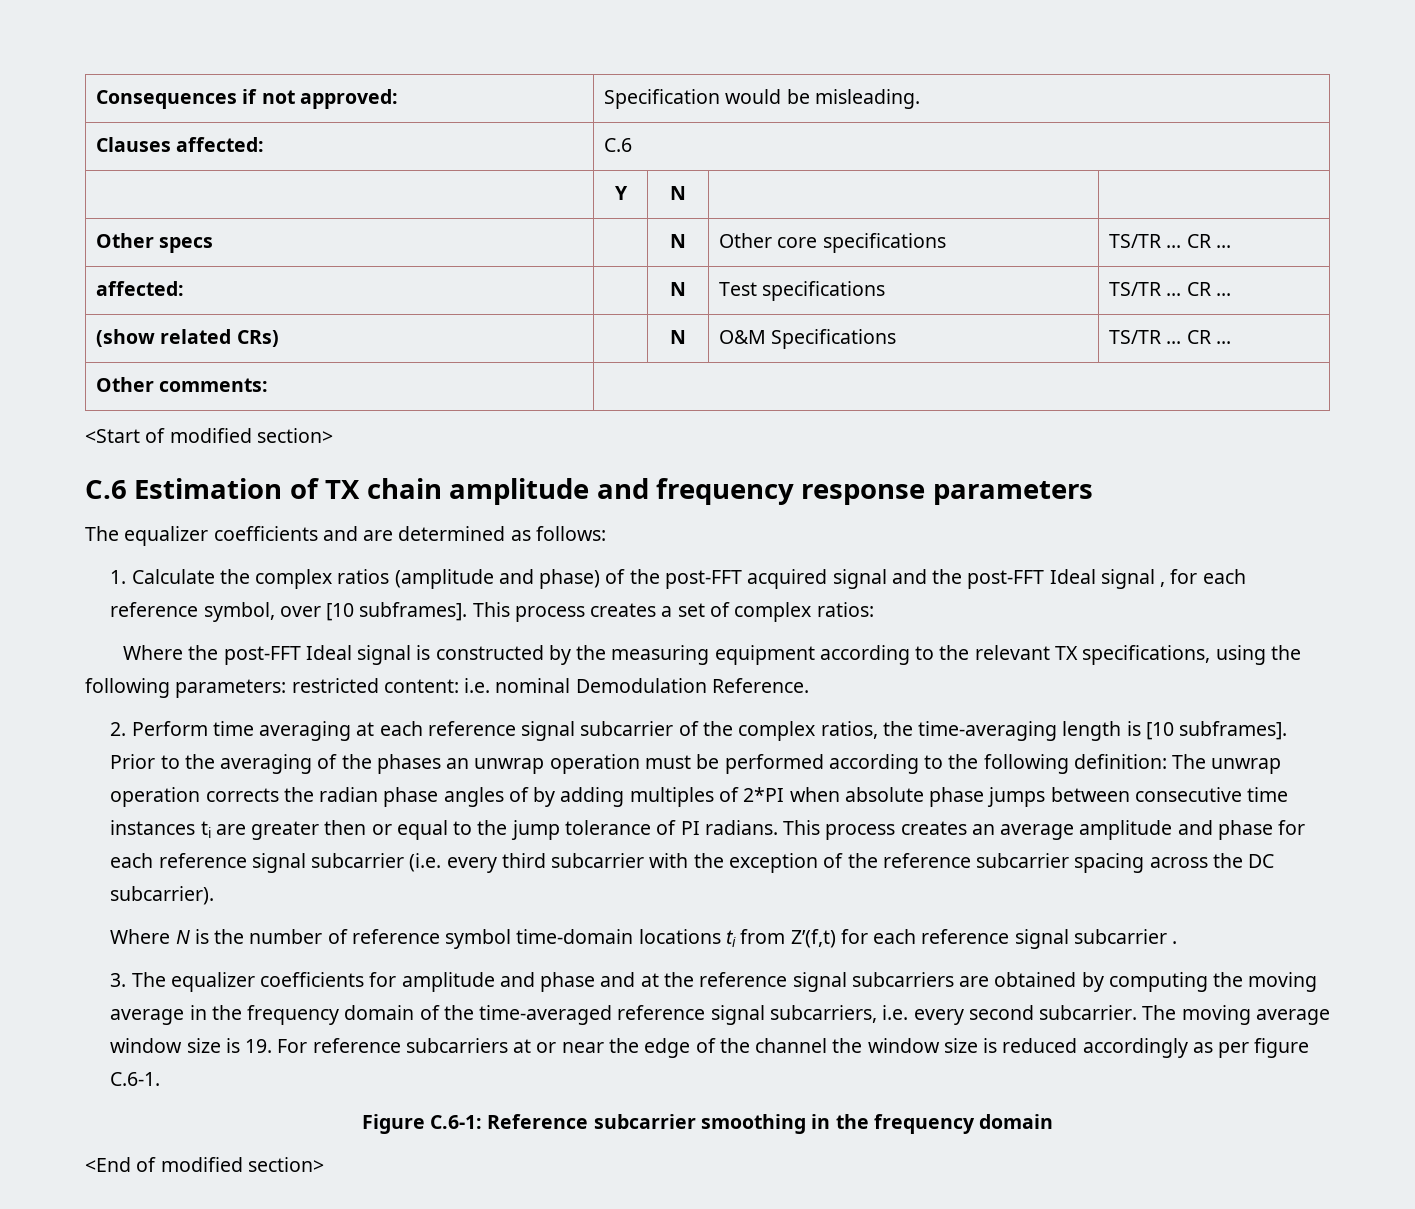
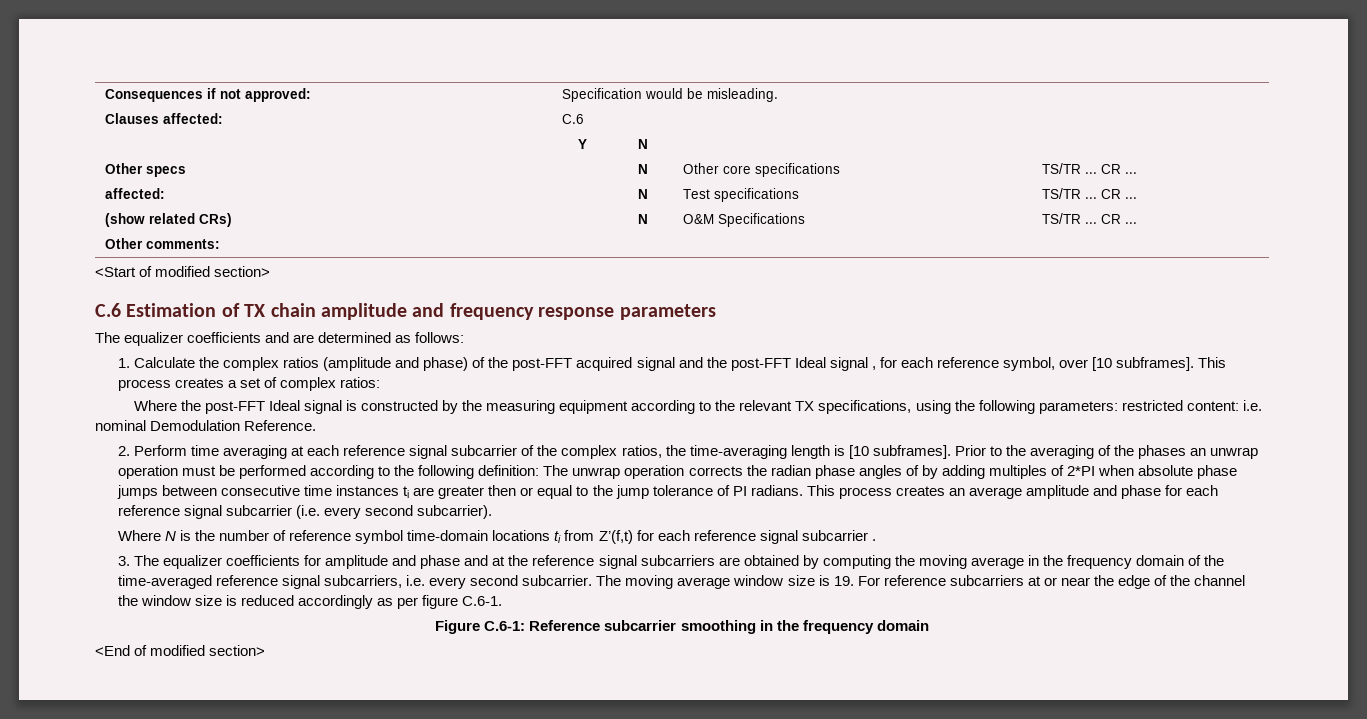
[501,853,1275,873] third subcarrier with the exception of the reference subcarrier spacing across the DC -> [365,505,414,516] second

